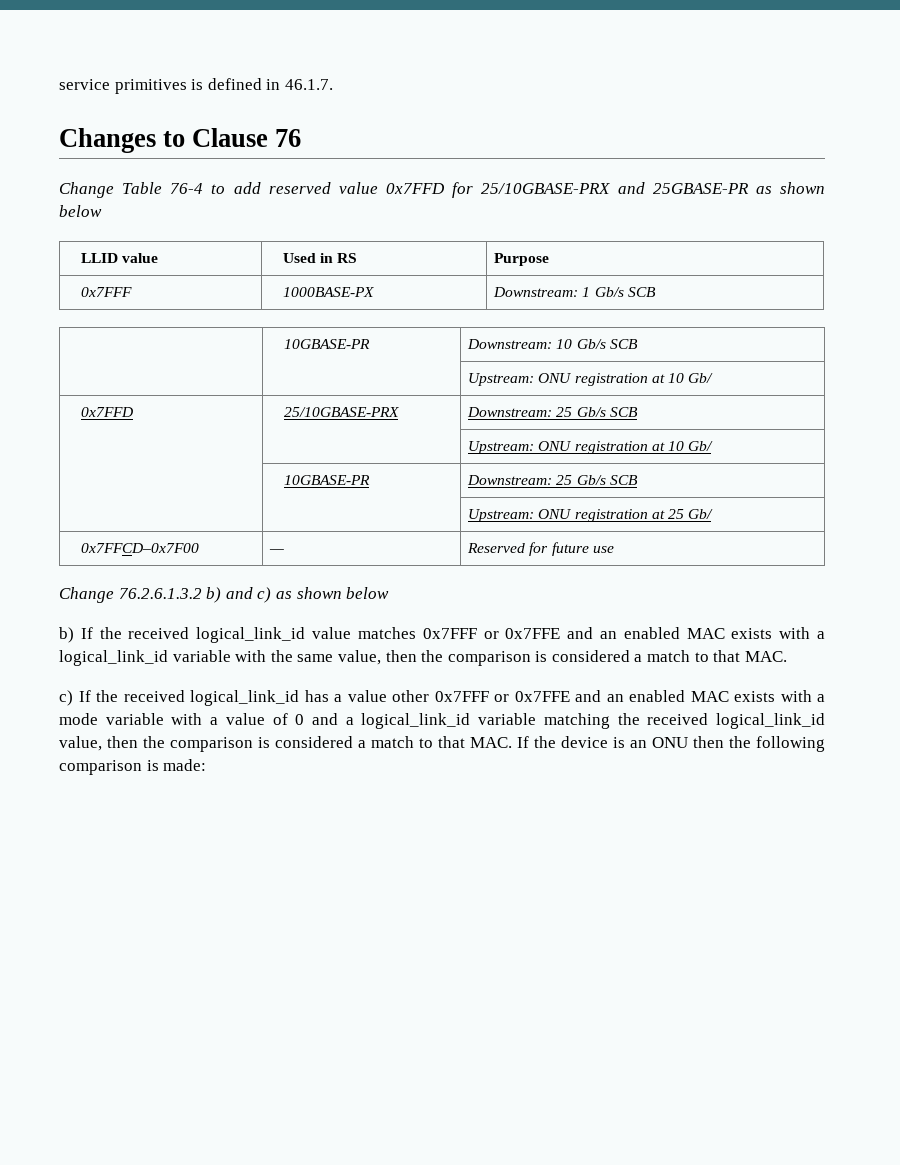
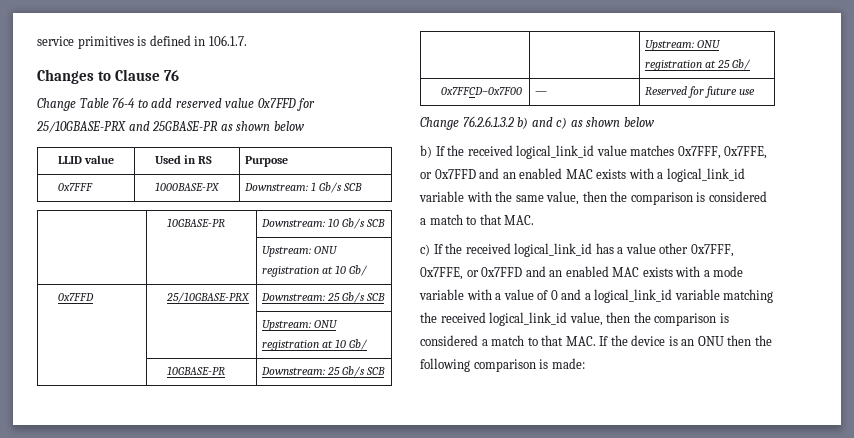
[284,79,333,90] 46.1.7. -> [208,35,247,46] 106.1.7.
[422,628,561,639] 0x7FFF or 0x7FFE -> [677,146,768,159] [420,169,476,179] 0x7FFF, 0x7FFE, or 0x7FFD
[434,691,570,702] 0x7FFF or 0x7FFE -> [690,244,734,257] [420,267,523,280] 0x7FFF, 0x7FFE, or 0x7FFD

